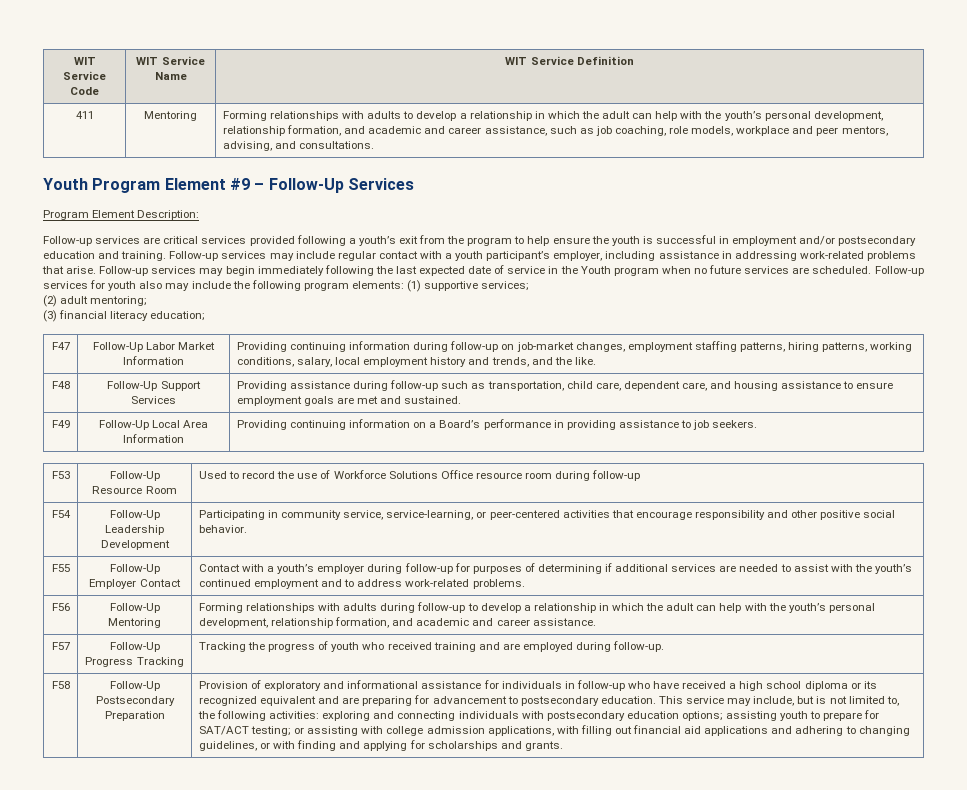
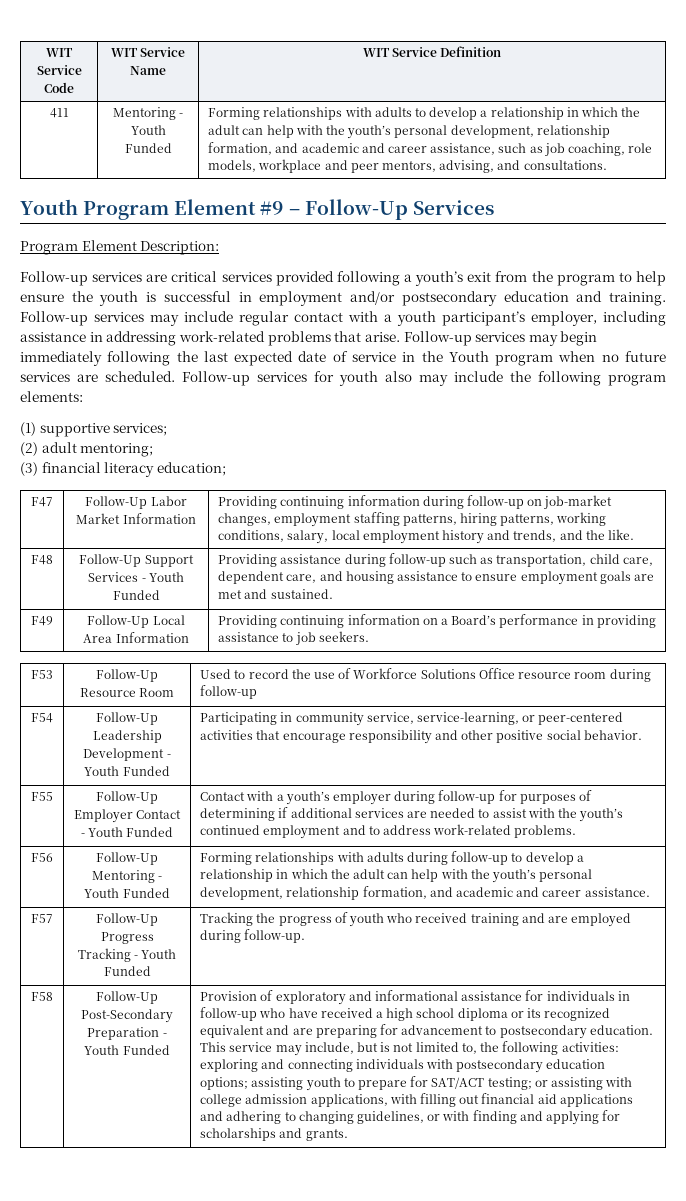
(197, 116) none -> [179,113,184,117] [130,125,166,135] [124,143,172,153] - Youth Funded
(404, 285) none -> (83, 396) //
(176, 400) none -> [141,572,184,582] [112,590,160,600] - Youth Funded
(170, 545) none -> [166,754,171,758] [84,766,170,776] - Youth Funded
(181, 583) none -> [80,827,174,837] - Youth Funded
(161, 623) none -> [158,876,163,880] [84,888,170,898] - Youth Funded
(184, 662) none -> [134,949,177,959] [103,966,151,976] - Youth Funded
[95,696,175,706] Postsecondary -> [81,1009,173,1023] Post-Secondary
(165, 716) none -> [162,1033,167,1037] [84,1045,170,1055] - Youth Funded

